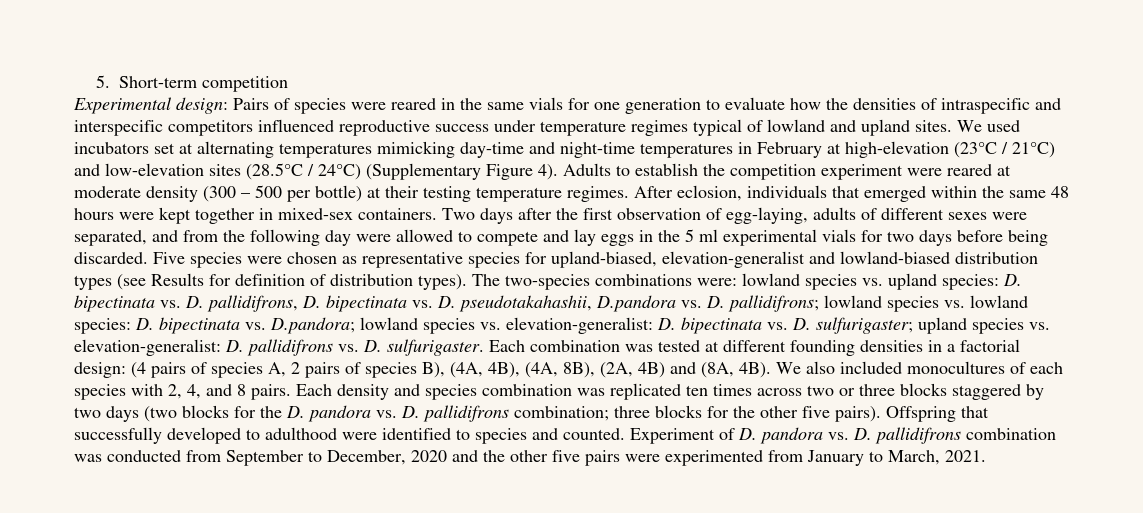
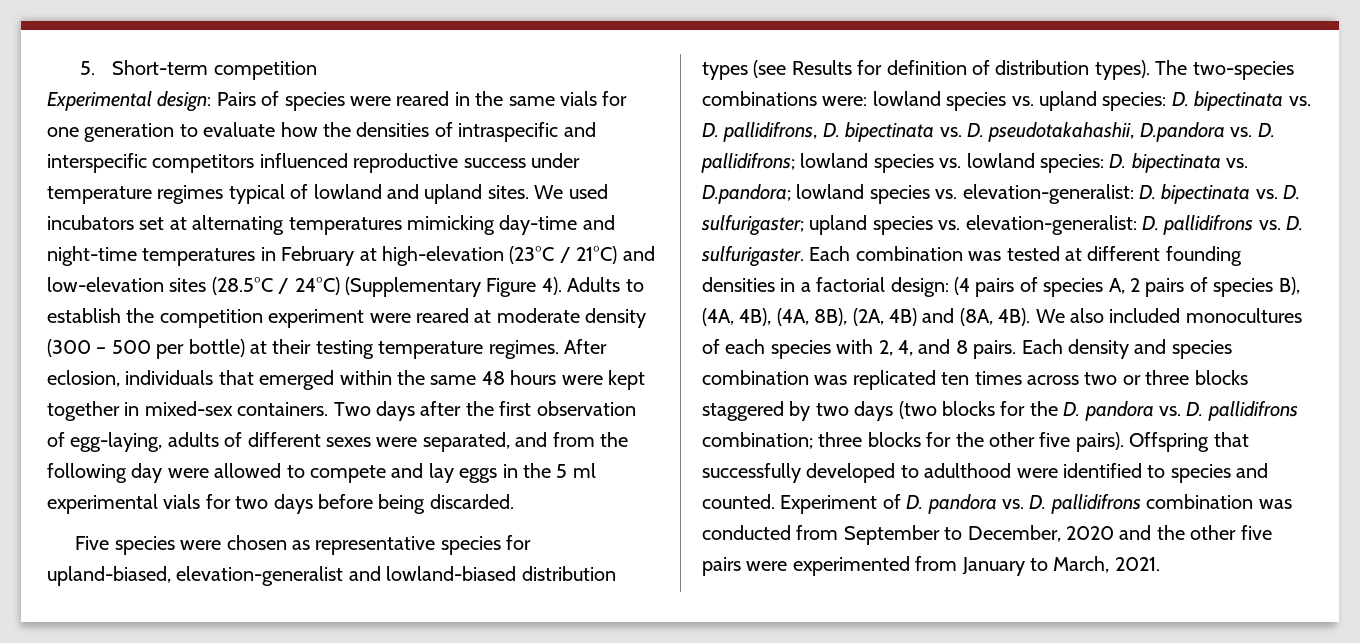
(148, 258) none -> (514, 501) //

